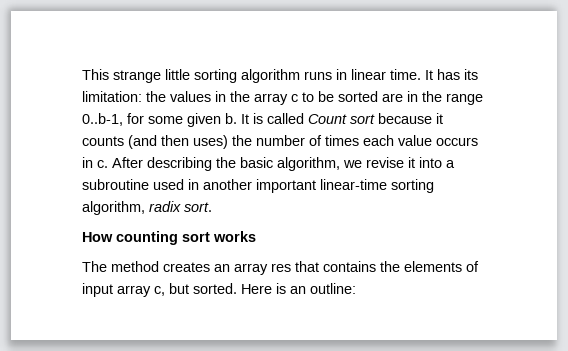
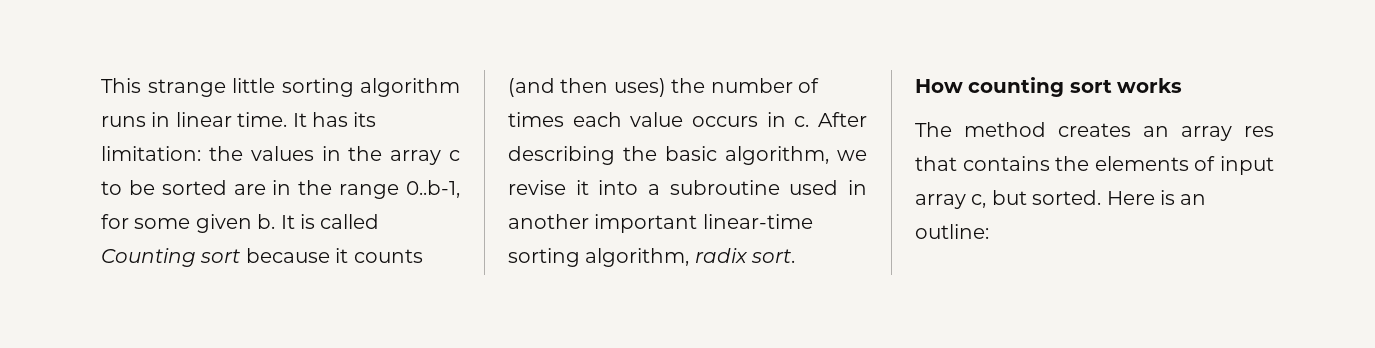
[308,114,347,124] Count -> [101,248,196,267] Counting

